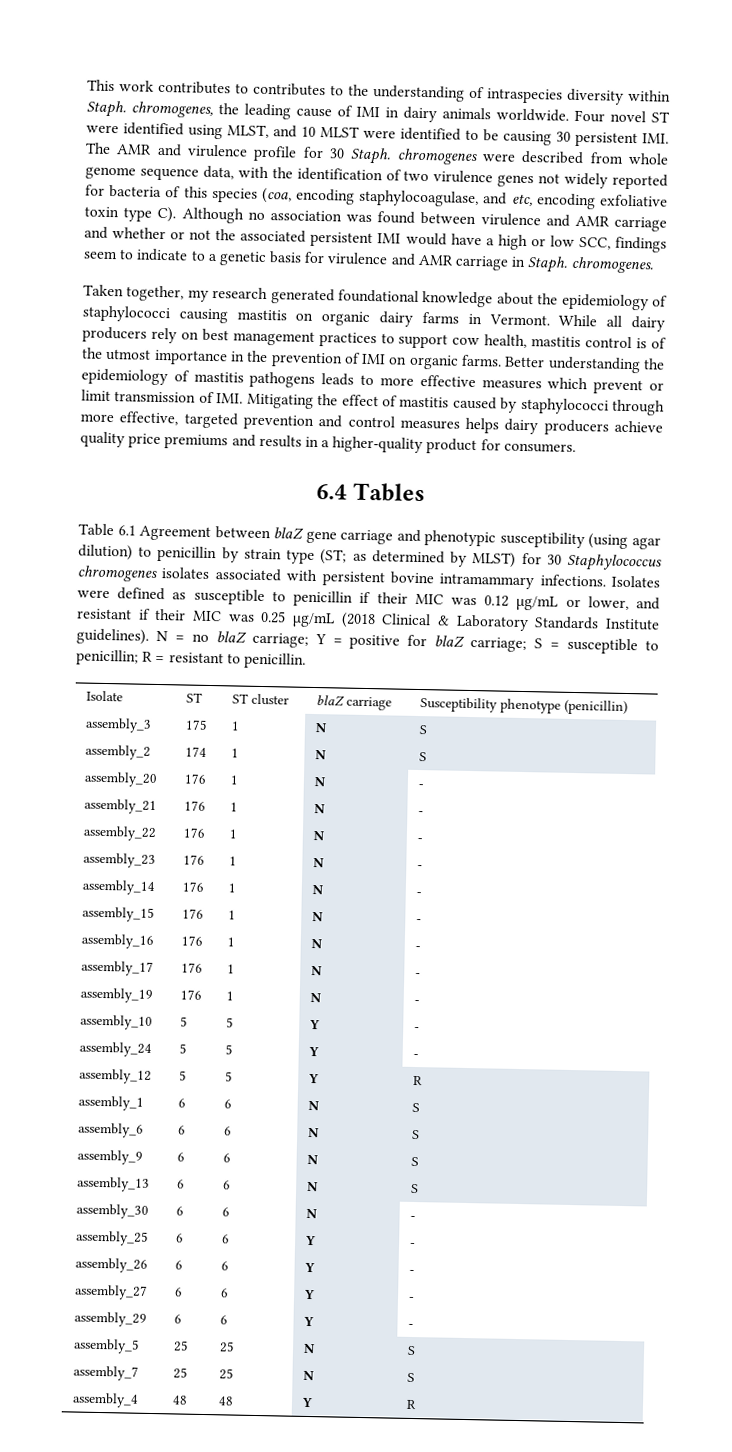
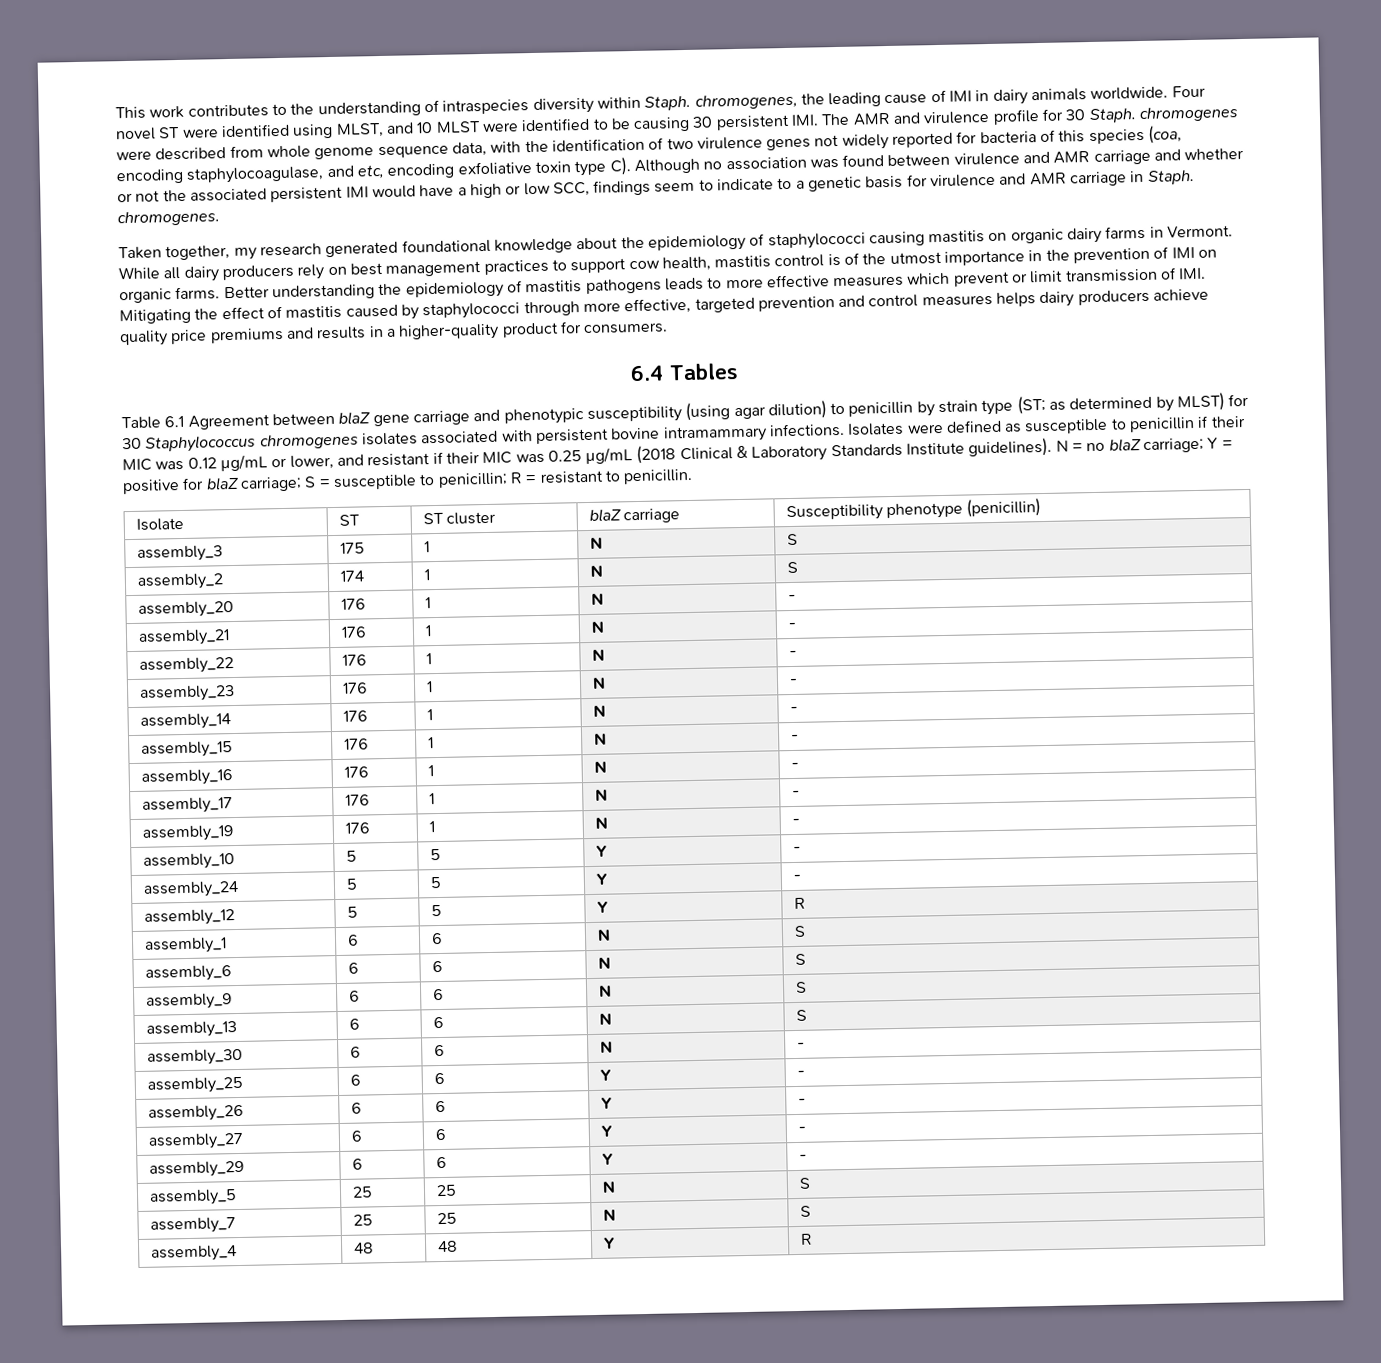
[253,82,344,97] contributes to -> (287, 109) none

